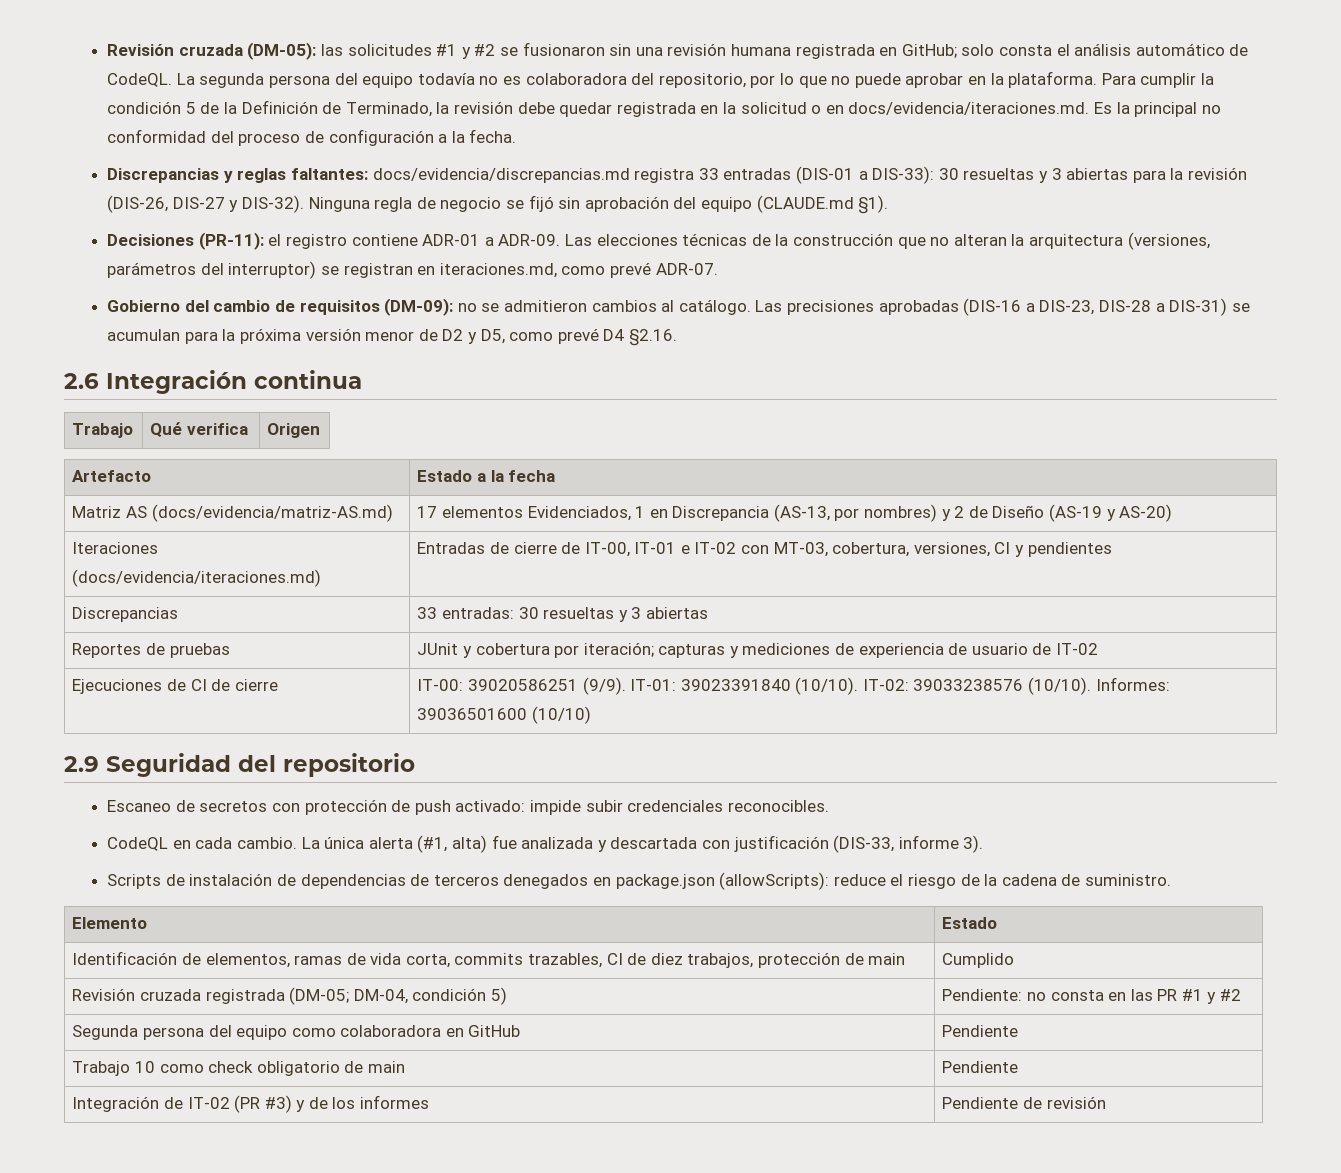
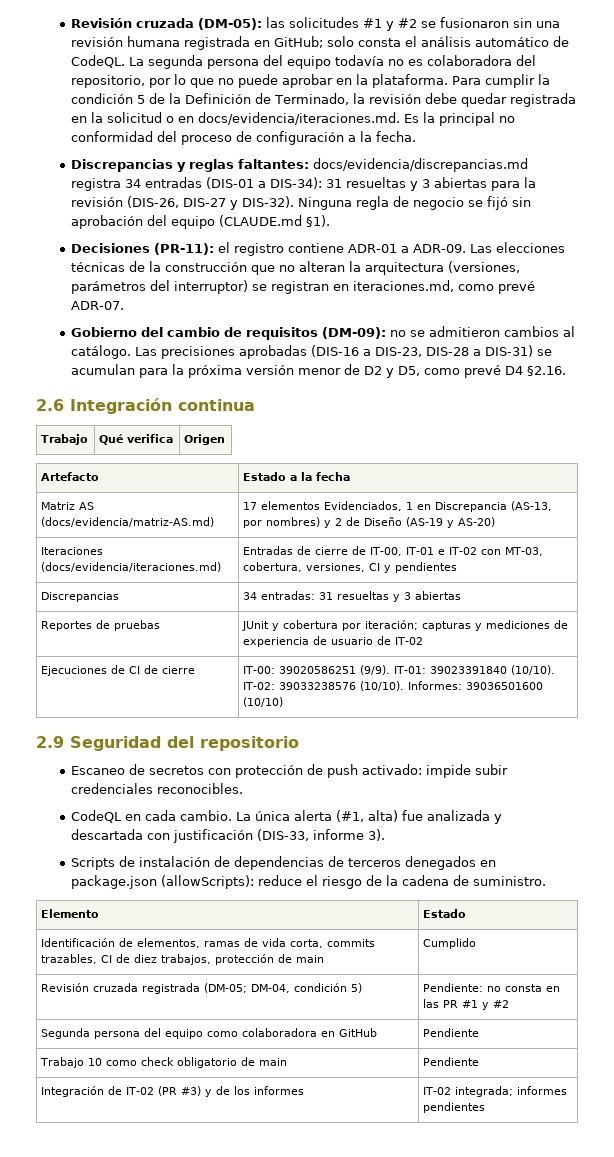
[698,168,719,180] 33 -> [125,179,142,188] 34
[872,166,959,184] DIS-33): 30 -> [270,177,343,189] DIS-34): 31
[417,607,539,619] 33 entradas: 30 -> [243,591,334,600] 34 entradas: 31
[942,1096,1106,1109] Pendiente de revisión -> [423,1086,568,1097] [423,1102,486,1113] IT-02 integrada; informes pendientes

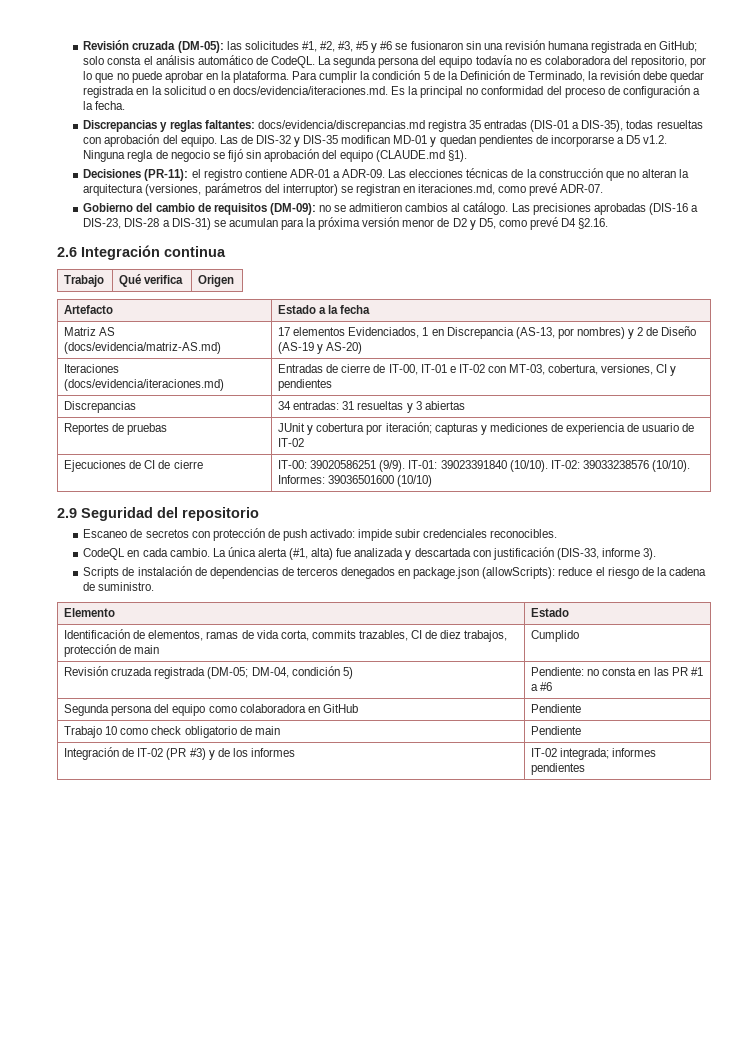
[363,18,418,31] #1 y #2 -> [301,41,393,53] #1, #2, #3, #5 y #6
[125,179,142,188] 34 -> [468,120,481,129] 35
[270,177,537,191] [71,196,295,210] DIS-34): 31 resueltas y 3 abiertas para la revisión (DIS-26, DIS-27 y DIS-32). -> [581,120,703,132] [83,134,668,147] DIS-35), todas resueltas con aprobación del equipo. Las de DIS-32 y DIS-35 modifican MD-01 y quedan pendientes de incorporarse a D5 v1.2.
[482,1000,510,1010] y #2 -> [531,682,553,691] a #6

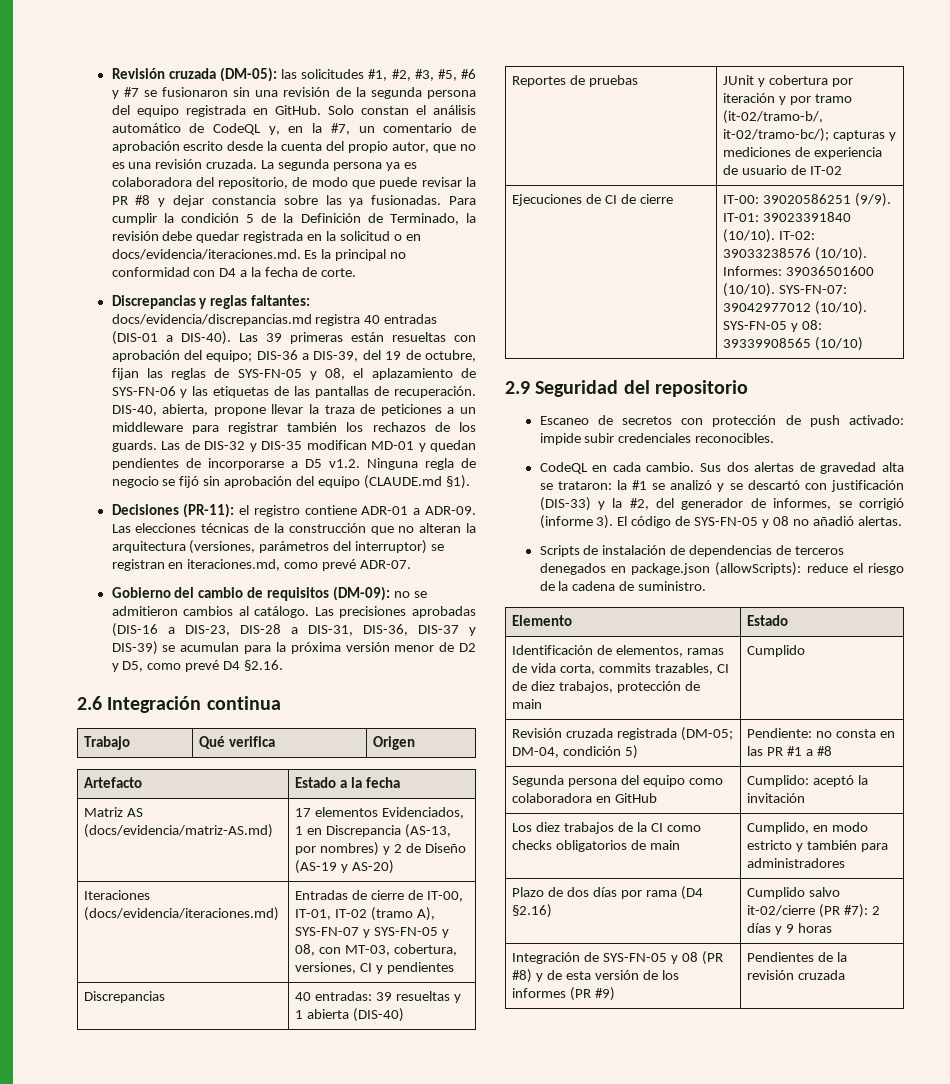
[356,41,393,53] #5 y #6 -> [437,69,477,81] [111,87,139,99] #5, #6 y #7
[547,41,698,53] [83,55,707,68] [83,71,290,83] humana registrada en GitHub; solo consta el análisis automático de CodeQL. La segunda persona del equipo todavía no es colaboradora del repositorio, por lo que no puede aprobar en la plataforma. -> [335,87,477,99] [111,105,477,117] [111,123,477,135] [111,141,477,153] [111,159,417,171] [111,177,477,189] [111,195,442,207] de la segunda persona del equipo registrada en GitHub. Solo constan el análisis automático de CodeQL y, en la #7, un comentario de aprobación escrito desde la cuenta del propio autor, que no es una revisión cruzada. La segunda persona ya es colaboradora del repositorio, de modo que puede revisar la PR #8 y dejar constancia sobre las ya fusionadas.
[546,85,700,98] [83,101,126,110] del proceso de configuración a la fecha. -> [193,267,356,277] con D4 a la fecha de corte.
[468,120,481,129] 35 -> [364,315,381,324] 40
[581,120,703,132] [83,134,217,147] DIS-35), todas resueltas con aprobación del equipo. -> [180,331,477,345] [111,350,477,362] [111,368,476,380] [111,386,477,398] [111,404,476,416] [111,422,477,434] [111,440,157,452] DIS-40). Las 39 primeras están resueltas con aprobación del equipo; DIS-36 a DIS-39, del 19 de octubre, fijan las reglas de SYS-FN-05 y 08, el aplazamiento de SYS-FN-06 y las etiquetas de las pantallas de recuperación. DIS-40, abierta, propone llevar la traza de peticiones a un middleware para registrar también los rechazos de los guards.
[171,218,211,230] DIS-31) -> [307,624,477,636] [111,641,158,655] DIS-31, DIS-36, DIS-37 y DIS-39)
[420,364,485,373] IT-01 e IT-02 -> [295,907,436,921] [295,927,450,938] [295,944,316,956] IT-01, IT-02 (tramo A), SYS-FN-07 y SYS-FN-05 y 08,
[278,401,465,413] 34 entradas: 31 resueltas y 3 abiertas -> [295,991,461,1003] [295,1008,405,1022] 40 entradas: 39 resueltas y 1 abierta (DIS-40)
[385,422,432,434] iteración; -> [723,93,853,105] [723,110,824,124] [723,128,830,142] iteración y por tramo (it-02/tramo-b/, it-02/tramo-bc/);
(395, 479) none -> [723,283,848,297] [723,301,868,315] [723,320,823,332] [723,338,812,348] (10/10). SYS-FN-07: 39042977012 (10/10). SYS-FN-05 y 08: 39339908565
[212,547,657,560] La única alerta (#1, alta) fue analizada y descartada con justificación (DIS-33, informe 3). -> [699,462,904,474] [539,480,904,492] [539,497,904,511] [539,515,902,529] Sus dos alertas de gravedad alta se trataron: la #1 se analizó y se descartó con justificación (DIS-33) y la #2, del generador de informes, se corrigió (informe 3). El código de SYS-FN-05 y 08 no añadió alertas.
[540,682,553,691] #6 -> [816,746,832,756] #8
[531,704,582,713] [64,726,280,738] [531,726,582,735] [64,747,295,760] [531,748,657,760] [531,763,586,775] Pendiente // Trabajo 10 como check obligatorio de main | Pendiente // Integración de IT-02 (PR #3) y de los informes | IT-02 integrada; informes pendientes -> [747,775,869,787] [747,793,806,803] [512,822,701,834] [512,840,681,852] [747,822,869,834] [747,840,889,852] [747,858,846,868] [512,886,703,900] [512,904,553,918] [747,887,841,899] [747,904,881,918] [747,923,833,935] [512,951,723,965] [512,969,679,983] [512,987,616,1001] [747,952,848,962] [747,970,846,980] Cumplido: aceptó la invitación // Los diez trabajos de la CI como checks obligatorios de main | Cumplido, en modo estricto y también para administradores // Plazo de dos días por rama (D4 §2.16) | Cumplido salvo it-02/cierre (PR #7): 2 días y 9 horas // Integración de SYS-FN-05 y 08 (PR #8) y de esta versión de los informes (PR #9) | Pendientes de la revisión cruzada

